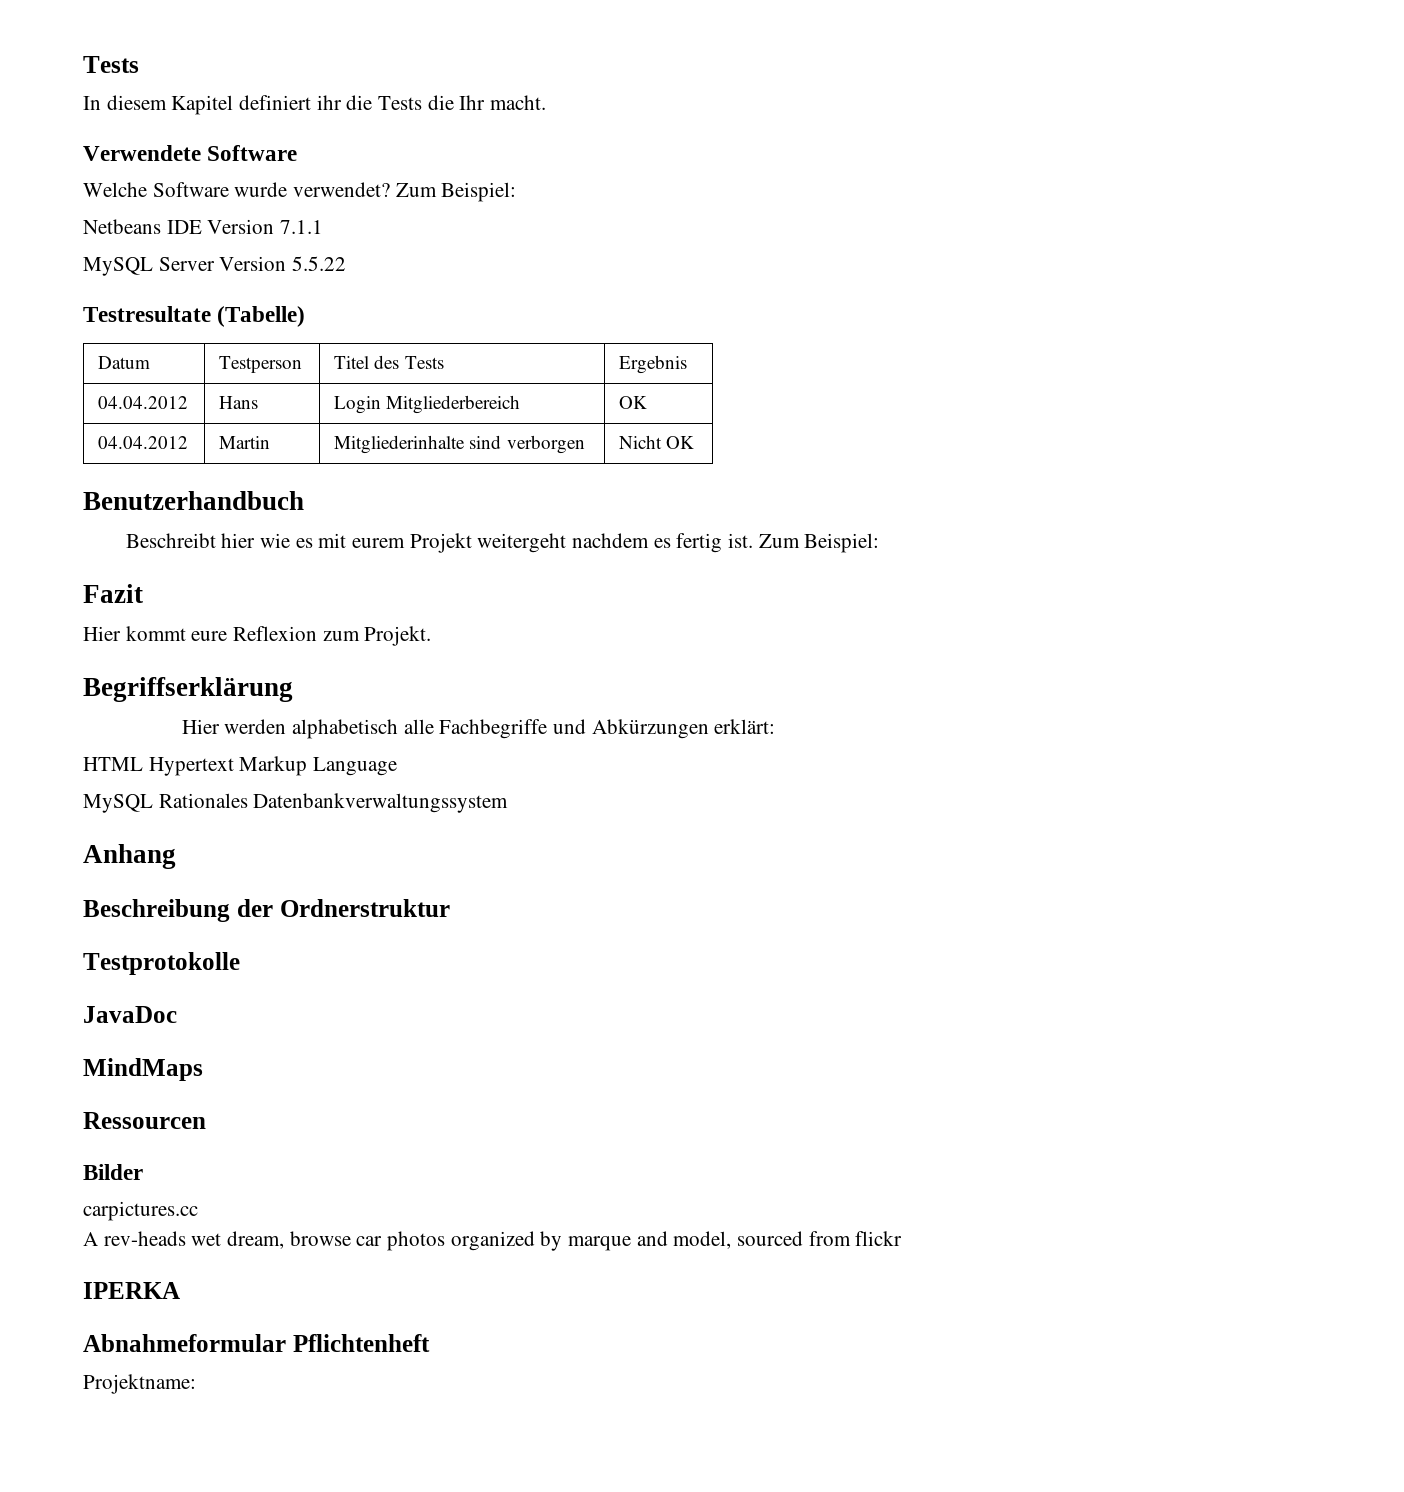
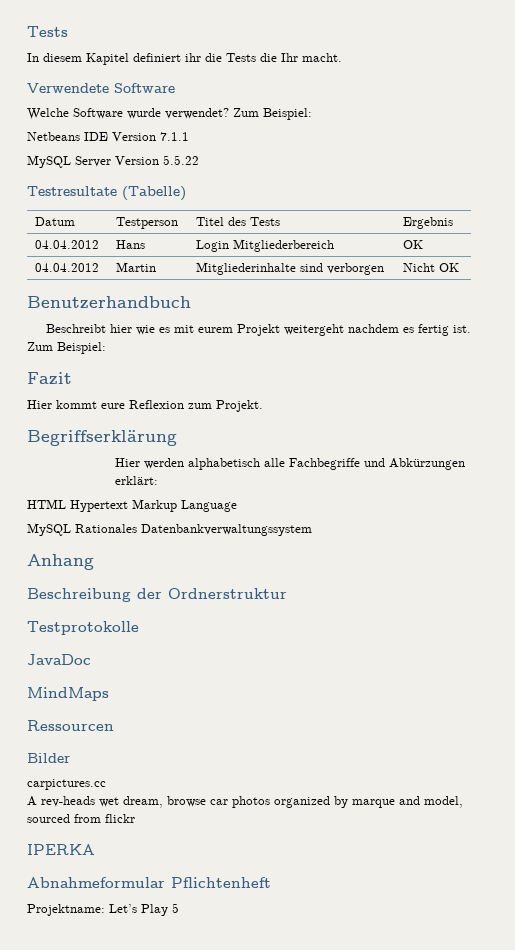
(196, 1384) none -> [109,903,179,916] Let’s Play 5

